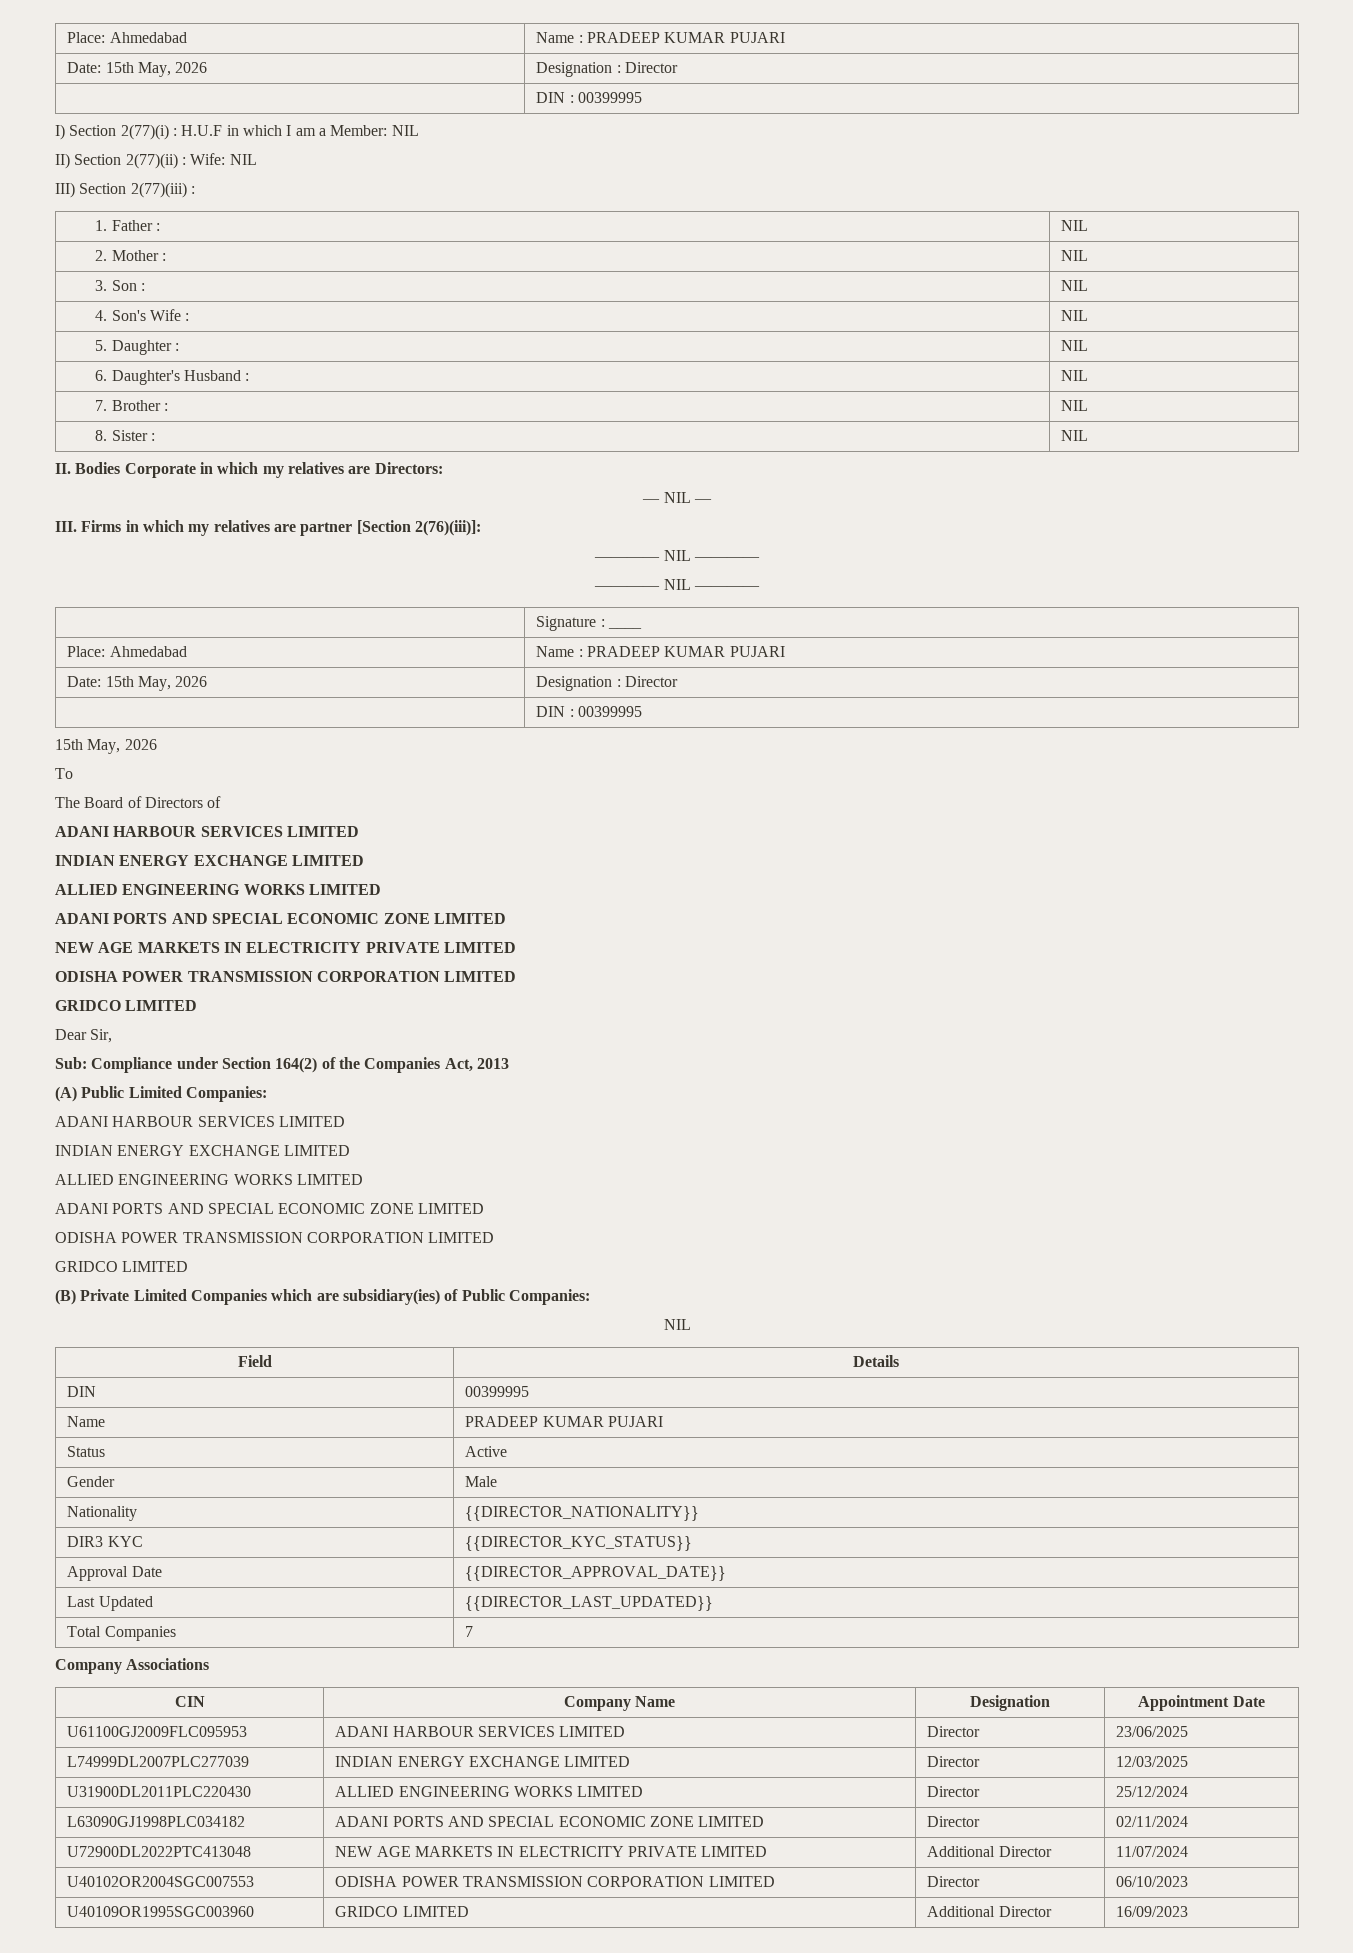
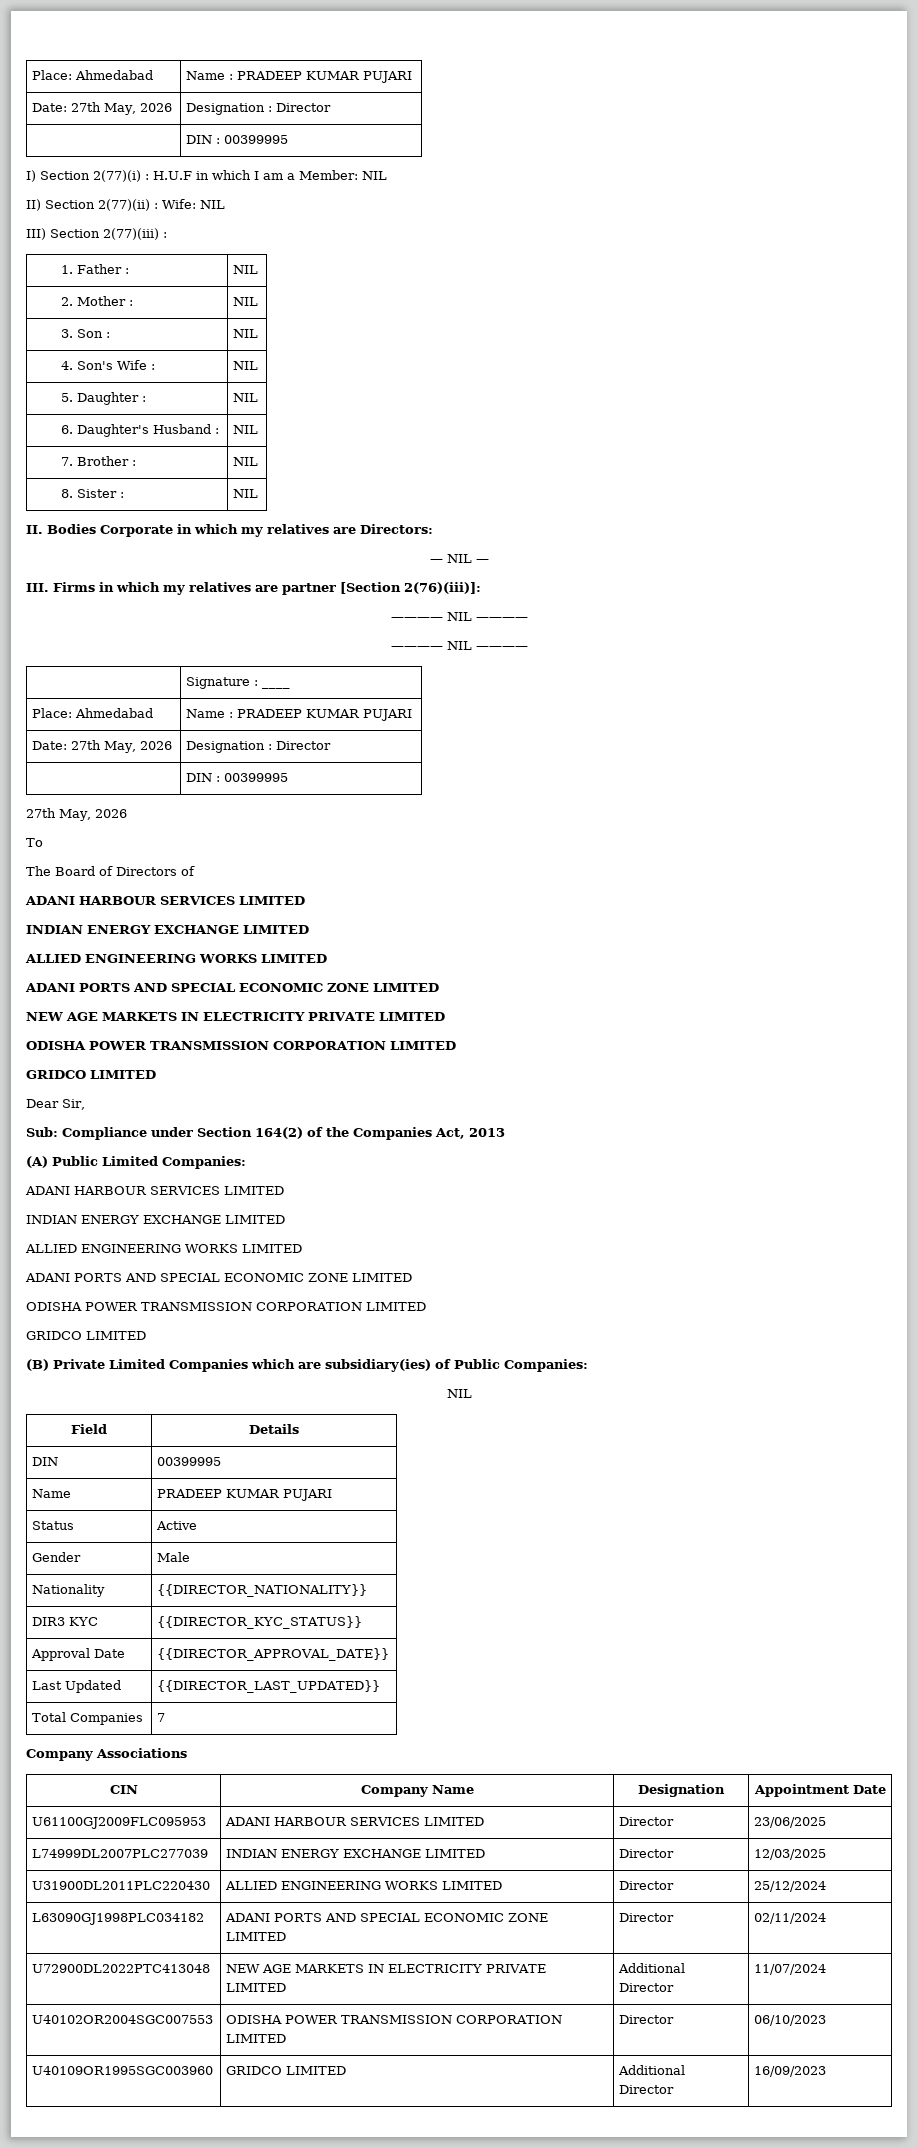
[67,32,187,43] [536,32,785,43] [67,62,134,73] Place: Ahmedabad | Name : PRADEEP KUMAR PUJARI // Date: 15th -> [32,70,154,80] [186,71,413,83] [32,102,102,112] Place: Ahmedabad | Name : PRADEEP KUMAR PUJARI // Date: 27th
[105,676,208,691] [536,676,679,691] [536,706,643,717] [55,739,83,750] 15th May, 2026 | Designation : Director // | DIN : 00399995 // 15th -> [71,740,173,753] [186,741,332,753] [186,773,289,782] [26,808,56,818] 27th May, 2026 | Designation : Director // | DIN : 00399995 // 27th

